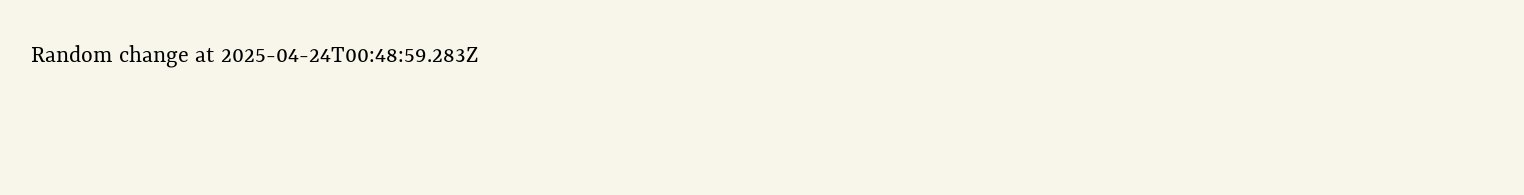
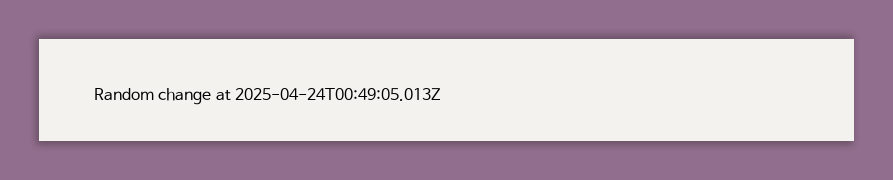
[220,47,478,62] 2025-04-24T00:48:59.283Z -> [234,88,441,101] 2025-04-24T00:49:05.013Z

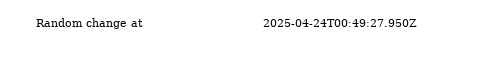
[234,88,441,101] 2025-04-24T00:49:05.013Z -> [263,19,417,27] 2025-04-24T00:49:27.950Z

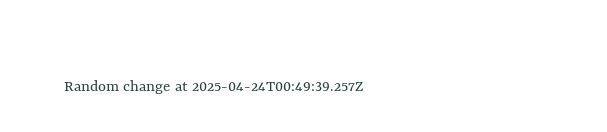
[263,19,417,27] 2025-04-24T00:49:27.950Z -> [192,82,364,91] 2025-04-24T00:49:39.257Z

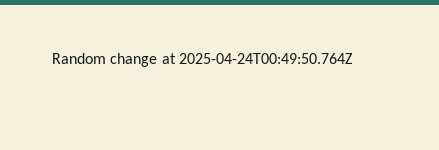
[192,82,364,91] 2025-04-24T00:49:39.257Z -> [178,53,353,64] 2025-04-24T00:49:50.764Z

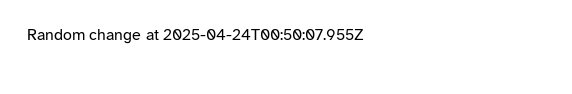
[178,53,353,64] 2025-04-24T00:49:50.764Z -> [162,29,364,40] 2025-04-24T00:50:07.955Z

